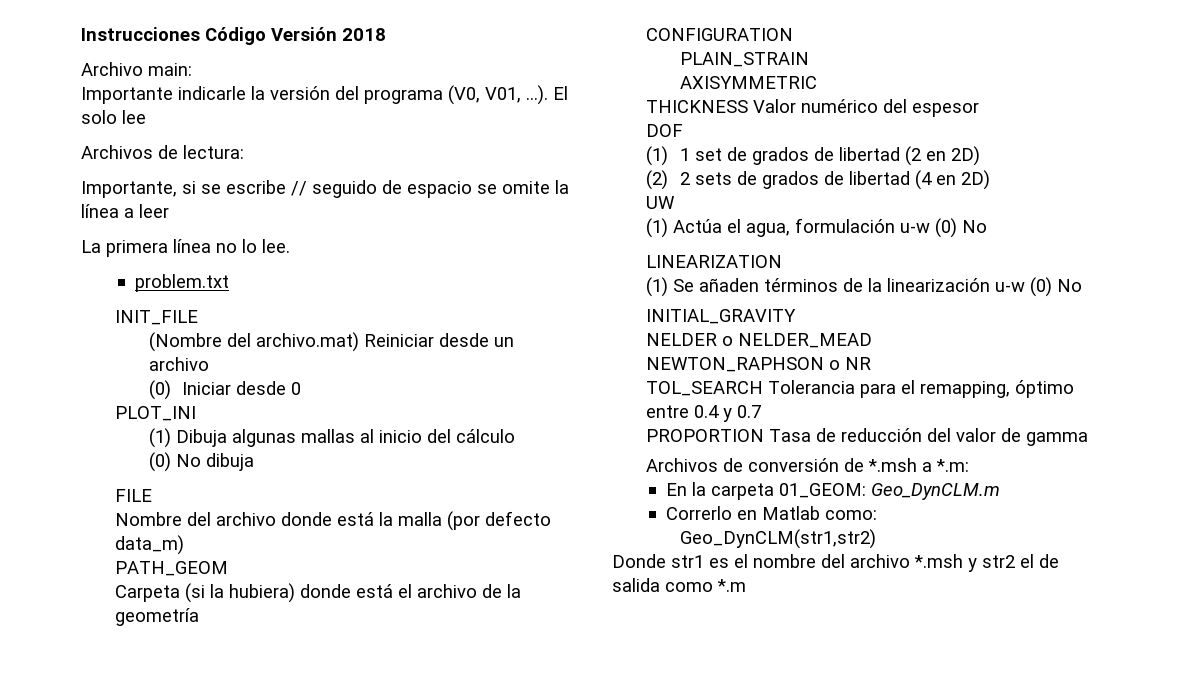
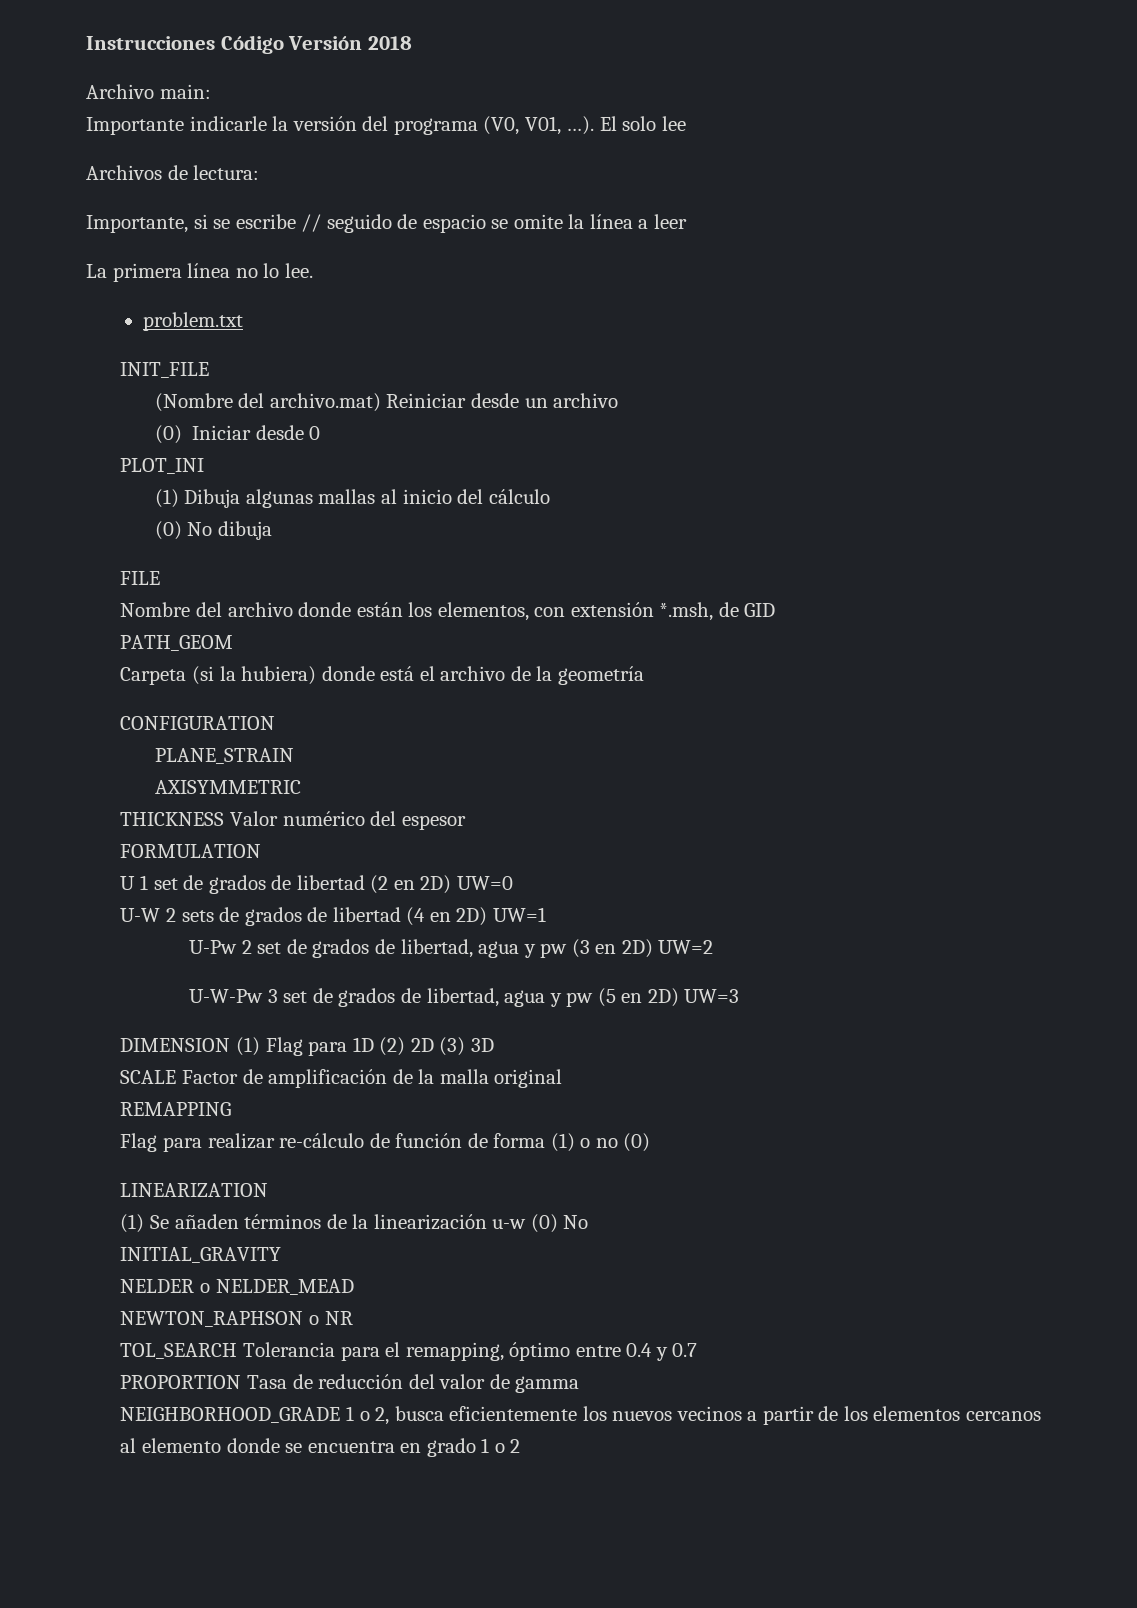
[336,511,551,531] [114,535,184,555] está la malla (por defecto data_m) -> [356,602,776,621] están los elementos, con extensión *.msh, de GID
[679,52,809,67] PLAIN_STRAIN -> [154,748,294,764] PLANE_STRAIN
[645,124,683,137] [645,146,668,166] DOF // (1) -> [120,844,262,858] [120,876,136,890] FORMULATION // U
[645,170,668,190] // (2) -> [456,876,513,890] [120,908,161,922] UW=0 // U-W
[645,196,675,209] [645,218,987,238] // UW // (1) Actúa el agua, formulación u-w (0) No -> [492,907,546,922] [189,939,714,958] [189,988,740,1007] [120,1037,494,1056] [120,1069,563,1088] [120,1102,232,1116] [120,1133,651,1152] UW=1 // U-Pw 2 set de grados de libertad, agua y pw (3 en 2D) UW=2 // U-W-Pw 3 set de grados de libertad, agua y pw (5 en 2D) UW=3 // DIMENSION (1) Flag para 1D (2) 2D (3) 3D // SCALE Factor de amplificación de la malla original // REMAPPING // Flag para realizar re-cálculo de función de forma (1) o no (0)
[645,458,969,472] [666,482,1001,500] [666,506,878,520] [679,529,876,549] [612,554,1059,572] [612,578,746,592] Archivos de conversión de *.msh a *.m: // En la carpeta 01_GEOM: Geo_DynCLM.m // Correrlo en Matlab como: // Geo_DynCLM(str1,str2) // Donde str1 es el nombre del archivo *.msh y str2 el de salida como *.m -> [120,1406,1041,1425] [120,1438,521,1457] NEIGHBORHOOD_GRADE 1 o 2, busca eficientemente los nuevos vecinos a partir de los elementos cercanos al elemento donde se encuentra en grado 1 o 2

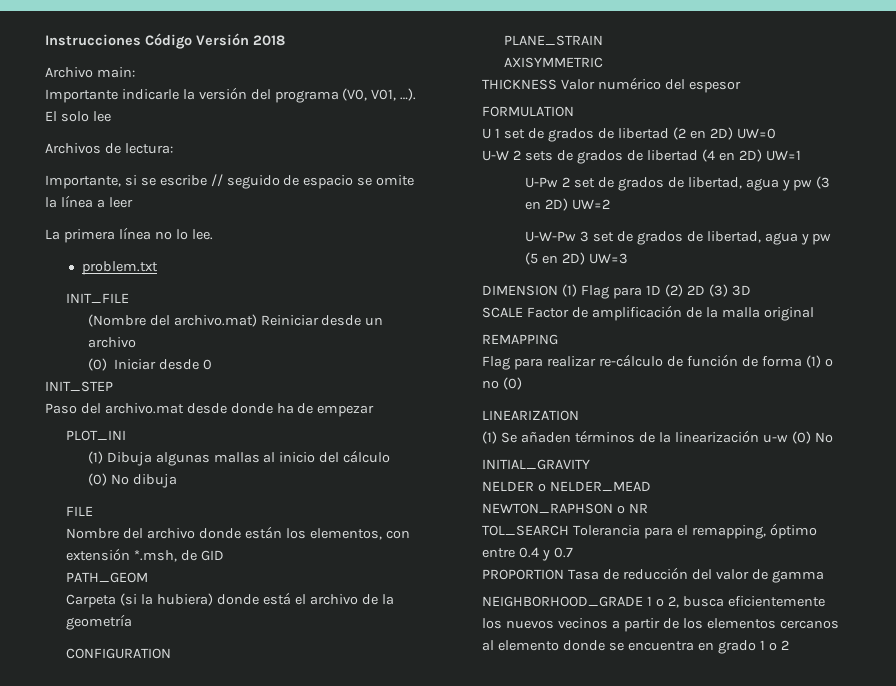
(321, 433) none -> [45,381,113,392] [45,403,375,417] // INIT_STEP // Paso del archivo.mat desde donde ha de empezar

